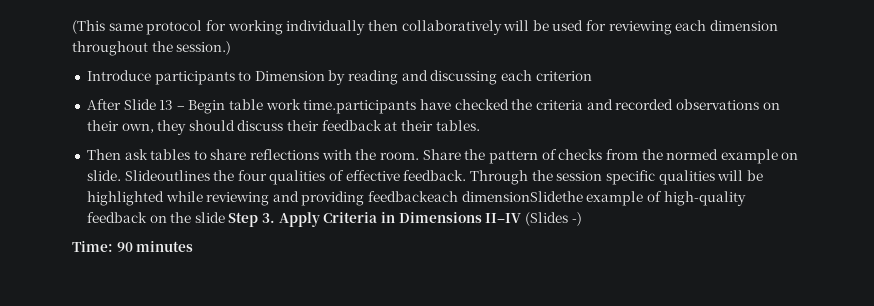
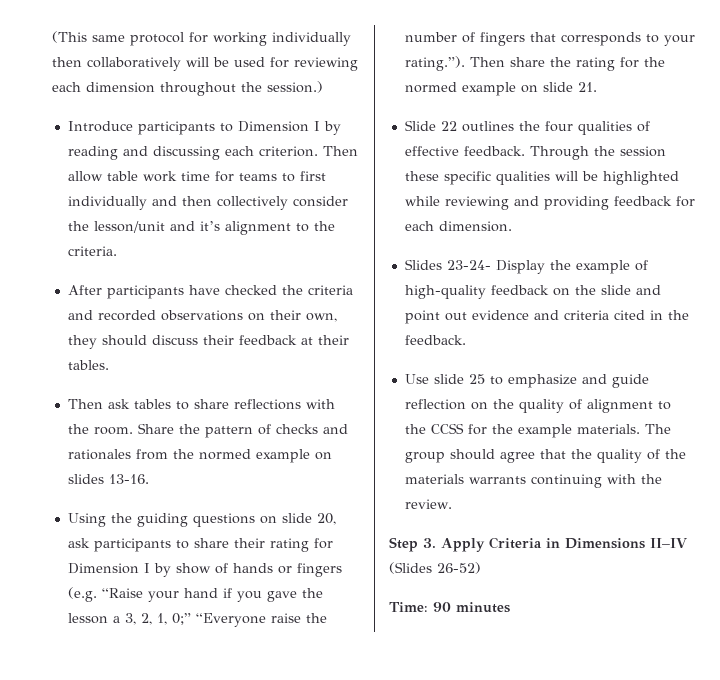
(325, 76) none -> [313,121,320,131] I
[535,71,592,81] [86,99,417,114] criterion // After Slide 13 – Begin table work time.participants -> [258,146,358,157] [67,171,326,182] [67,196,348,210] [67,221,335,235] [67,246,117,256] [67,285,184,299] criterion. Then allow table work time for teams to first individually and then collectively consider the lesson/unit and it’s alignment to the criteria. // After participants
(603, 154) none -> [322,424,348,434] [67,449,131,460] and rationales
[86,170,210,181] slide. Slideoutlines -> [67,474,149,484] [67,513,336,527] [67,538,333,552] [67,563,342,577] [67,587,323,602] [67,613,327,627] [404,32,695,46] [404,56,665,71] [404,82,597,96] [404,120,514,132] slides 13-16. // Using the guiding questions on slide 20, ask participants to share their rating for Dimension I by show of hands or fingers (e.g. “Raise your hand if you gave the lesson a 3, 2, 1, 0;” “Everyone raise the number of fingers that corresponds to your rating.”). Then share the rating for the normed example on slide 21. // Slide 22 outlines
(603, 176) none -> [404,171,439,181] these
[368,191,583,202] feedbackeach dimensionSlidethe -> [613,196,695,207] [404,221,512,232] [404,259,571,274] feedback for each dimension. // Slides 23-24- Display the
(225, 217) none -> [635,285,661,295] [404,310,689,324] [404,335,466,345] [404,374,649,388] [404,399,671,413] [404,423,671,438] [404,449,686,463] [404,474,662,488] [404,499,452,509] and point out evidence and criteria cited in the feedback. // Use slide 25 to emphasize and guide reflection on the quality of alignment to the CCSS for the example materials. The group should agree that the quality of the materials warrants continuing with the review. //
[571,212,582,226] -) -> [437,562,481,574] 26-52)

